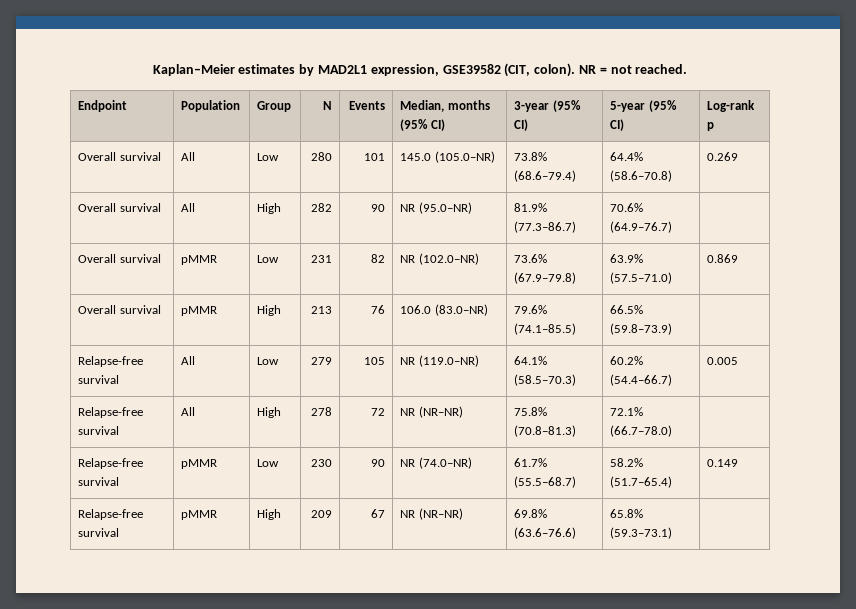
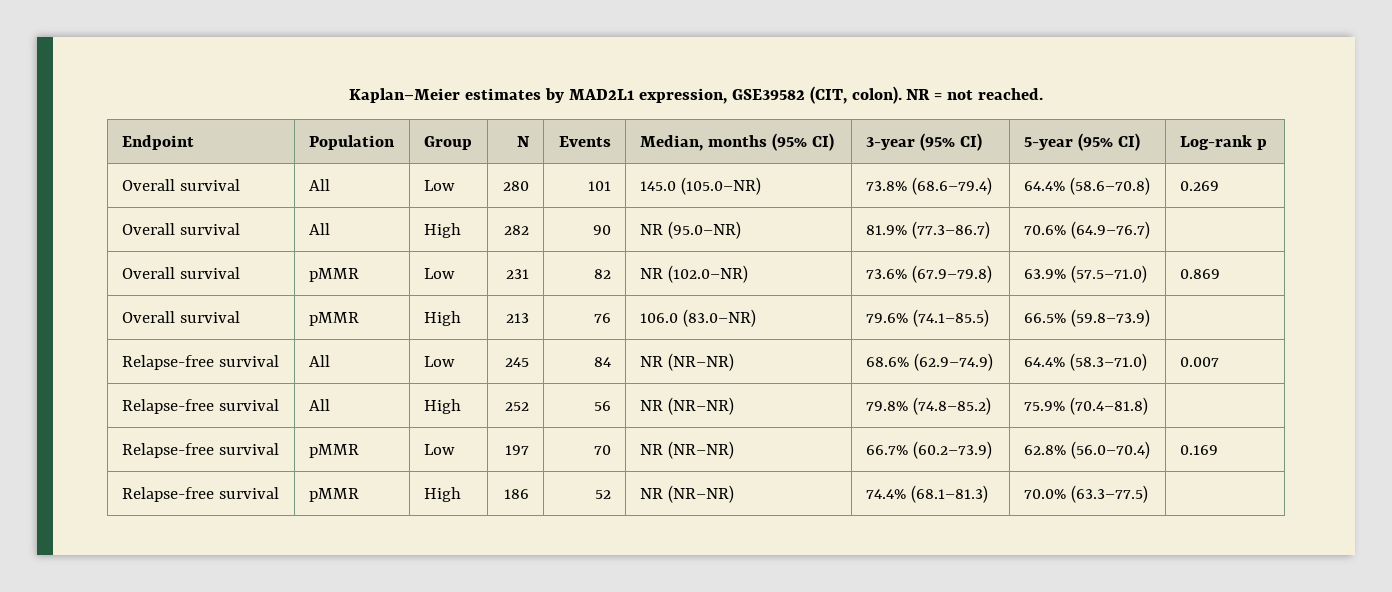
[310,357,332,365] [363,357,385,365] [400,355,479,367] [514,356,548,365] [514,374,577,386] [610,356,644,365] [610,374,673,386] [707,357,739,365] 279 | 105 | NR (119.0–NR) | 64.1% (58.5–70.3) | 60.2% (54.4–66.7) | 0.005 -> [505,357,530,367] [594,357,612,367] [639,353,734,371] [865,353,993,371] [1023,353,1147,371] [1179,357,1219,367] 245 | 84 | NR (NR–NR) | 68.6% (62.9–74.9) | 64.4% (58.3–71.0) | 0.007
[310,407,332,416] [370,408,385,416] [400,406,463,418] [514,407,548,416] [514,425,577,437] [610,407,644,416] [610,425,673,437] 278 | 72 | NR (NR–NR) | 75.8% (70.8–81.3) | 72.1% (66.7–78.0) -> [505,402,530,411] [594,401,612,411] [639,397,734,415] [865,397,991,415] [1023,397,1148,415] 252 | 56 | NR (NR–NR) | 79.8% (74.8–85.2) | 75.9% (70.4–81.8)
[310,459,332,467] [370,459,385,467] [400,457,472,469] [514,458,548,467] [514,476,577,488] [610,458,644,467] [610,476,673,488] [707,459,739,467] 230 | 90 | NR (74.0–NR) | 61.7% (55.5–68.7) | 58.2% (51.7–65.4) | 0.149 -> [505,445,530,455] [594,445,612,455] [639,441,734,459] [865,441,992,459] [1023,441,1150,459] [1179,445,1218,455] 197 | 70 | NR (NR–NR) | 66.7% (60.2–73.9) | 62.8% (56.0–70.4) | 0.169
[310,510,332,518] [370,509,385,518] [400,508,463,520] [514,509,548,518] [514,527,577,539] [610,509,644,518] [610,527,673,539] 209 | 67 | NR (NR–NR) | 69.8% (63.6–76.6) | 65.8% (59.3–73.1) -> [504,489,530,499] [595,490,612,499] [639,485,734,503] [865,485,988,503] [1023,485,1148,503] 186 | 52 | NR (NR–NR) | 74.4% (68.1–81.3) | 70.0% (63.3–77.5)

